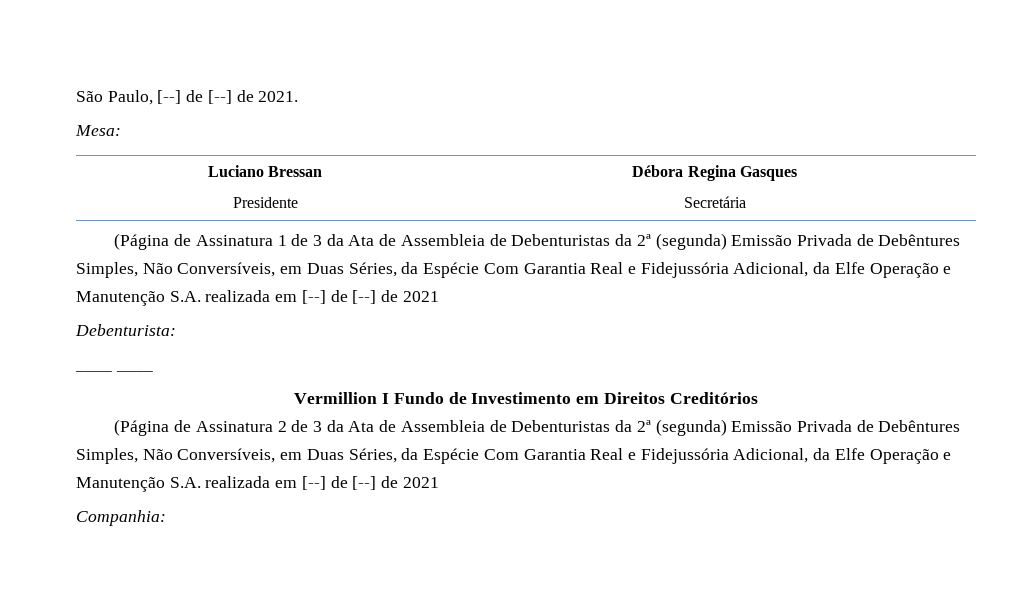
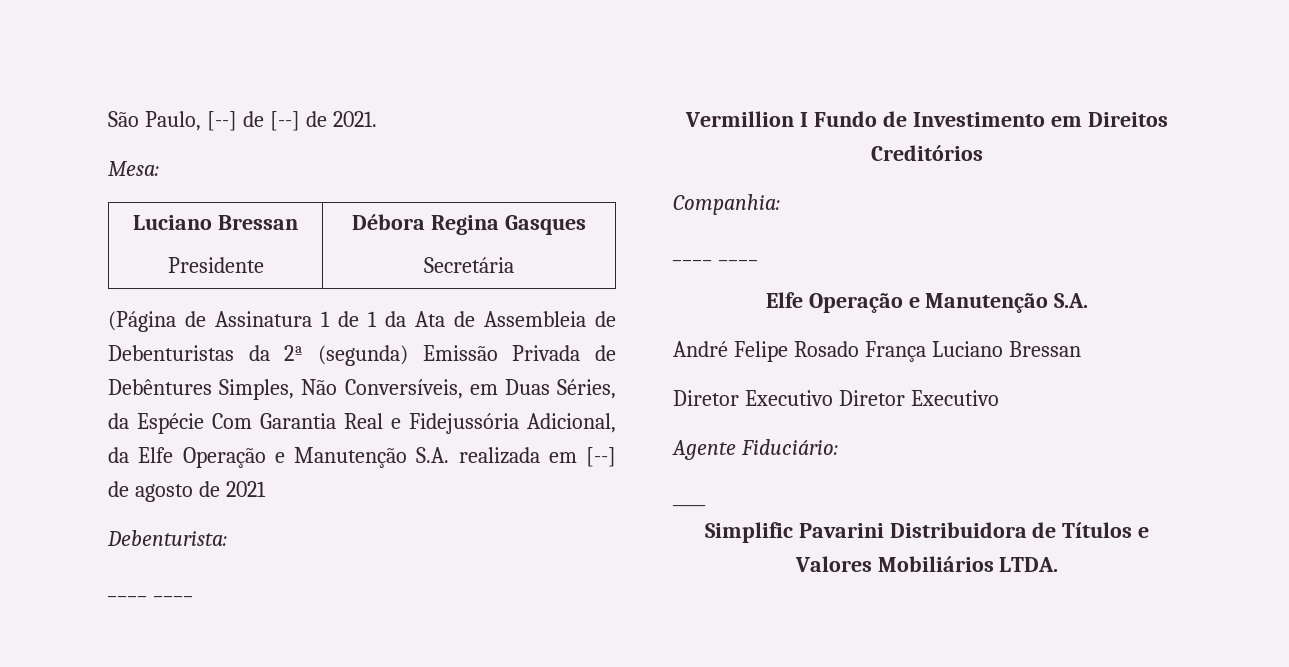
[312,235,322,246] 3 -> [368,311,377,327] 1
[352,290,377,304] [--] -> [134,484,193,502] agosto
[114,419,961,436] [76,448,952,464] [76,476,439,492] [76,510,166,526] (Página de Assinatura 2 de 3 da Ata de Assembleia de Debenturistas da 2ª (segunda) Emissão Privada de Debêntures Simples, Não Conversíveis, em Duas Séries, da Espécie Com Garantia Real e Fidejussória Adicional, da Elfe Operação e Manutenção S.A. realizada em [--] de [--] de 2021 // Companhia: -> [673,194,780,215] [672,259,759,262] [765,292,1089,313] [673,341,1081,362] [673,390,999,406] [672,439,838,460] [673,504,706,507] [704,522,1150,543] [794,556,1059,572] Companhia: // ____ ____ // Elfe Operação e Manutenção S.A. // André Felipe Rosado França Luciano Bressan // Diretor Executivo Diretor Executivo // Agente Fiduciário: // ____ // Simplific Pavarini Distribuidora de Títulos e Valores Mobiliários LTDA.

